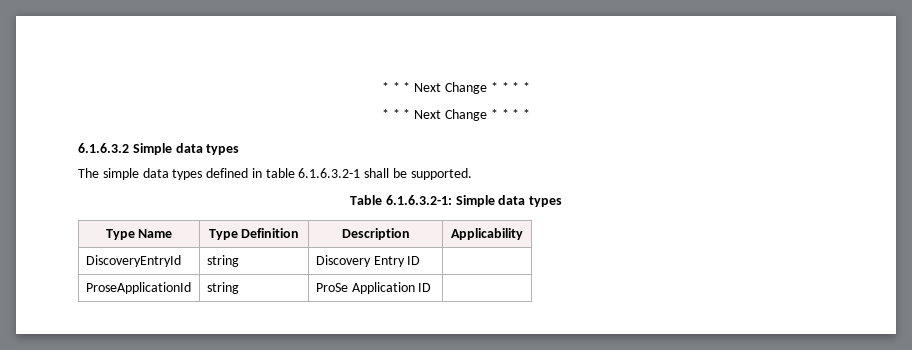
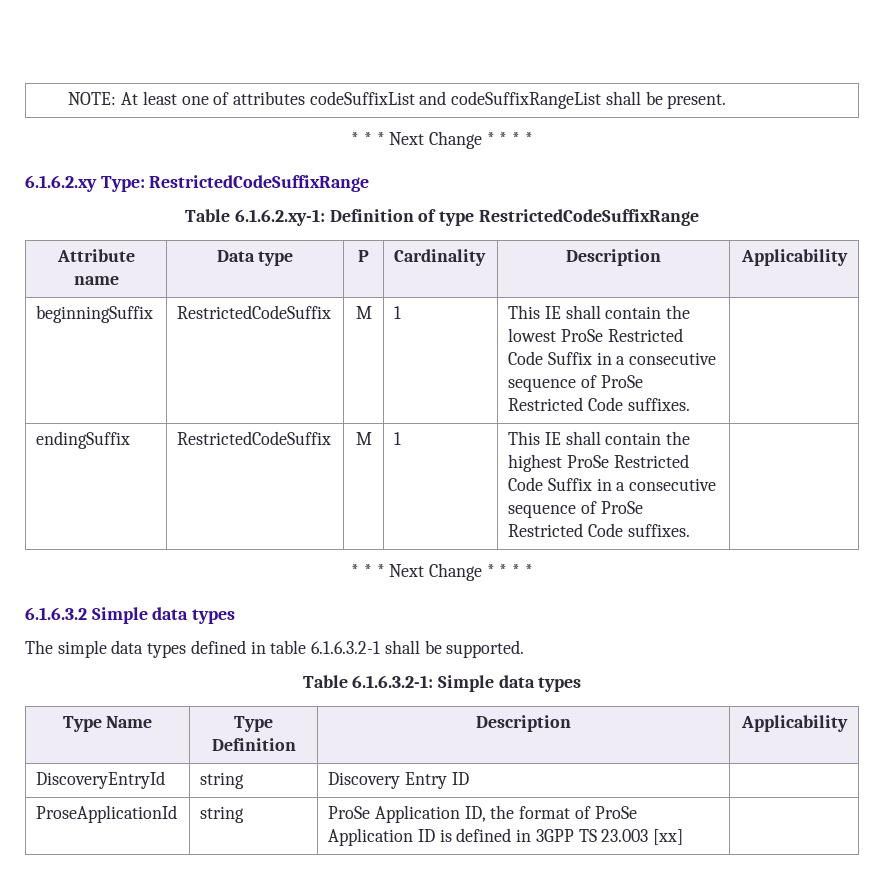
[381,82,531,94] * * * Next Change * * * * -> [68,91,727,109] [351,131,533,149] [25,175,370,192] [185,209,699,226] [56,249,135,262] [73,276,119,285] [216,250,294,266] [358,250,369,262] [394,249,487,266] [566,249,661,266] [740,249,848,266] [36,305,154,323] [177,305,332,319] [355,306,372,319] [394,306,402,319] [508,305,691,319] [508,328,683,342] [508,351,717,365] [508,375,643,392] [508,397,690,411] [36,431,131,449] [177,431,332,445] [355,432,372,445] [394,432,402,445] [508,431,691,445] [508,454,689,472] [508,477,717,491] [508,501,643,518] [508,523,690,537] NOTE: At least one of attributes codeSuffixList and codeSuffixRangeList shall be present. // * * * Next Change * * * * // 6.1.6.2.xy Type: RestrictedCodeSuffixRange // Table 6.1.6.2.xy-1: Definition of type RestrictedCodeSuffixRange // Attribute name | Data type | P | Cardinality | Description | Applicability // beginningSuffix | RestrictedCodeSuffix | M | 1 | This IE shall contain the lowest ProSe Restricted Code Suffix in a consecutive sequence of ProSe Restricted Code suffixes. | // endingSuffix | RestrictedCodeSuffix | M | 1 | This IE shall contain the highest ProSe Restricted Code Suffix in a consecutive sequence of ProSe Restricted Code suffixes. |
[418,283,432,292] ID -> [464,805,637,822] [328,828,684,846] ID, the format of ProSe Application ID is defined in 3GPP TS 23.003 [xx]

